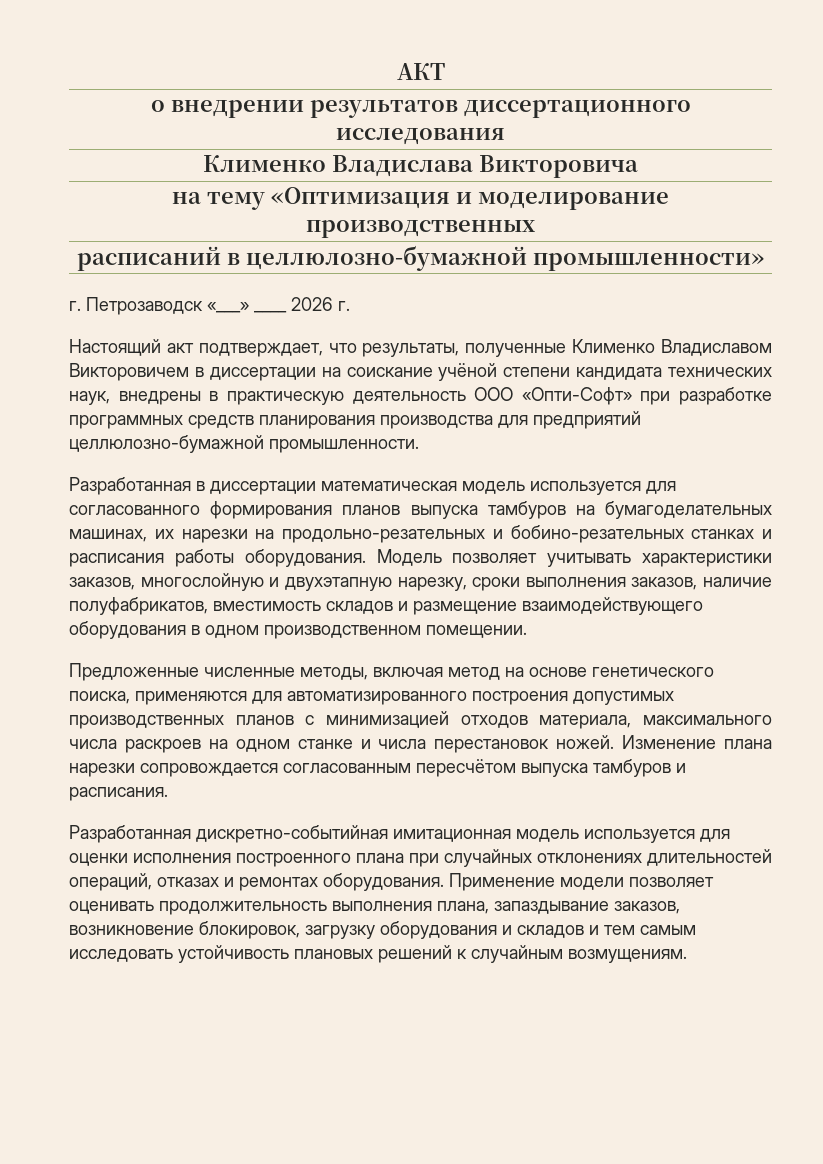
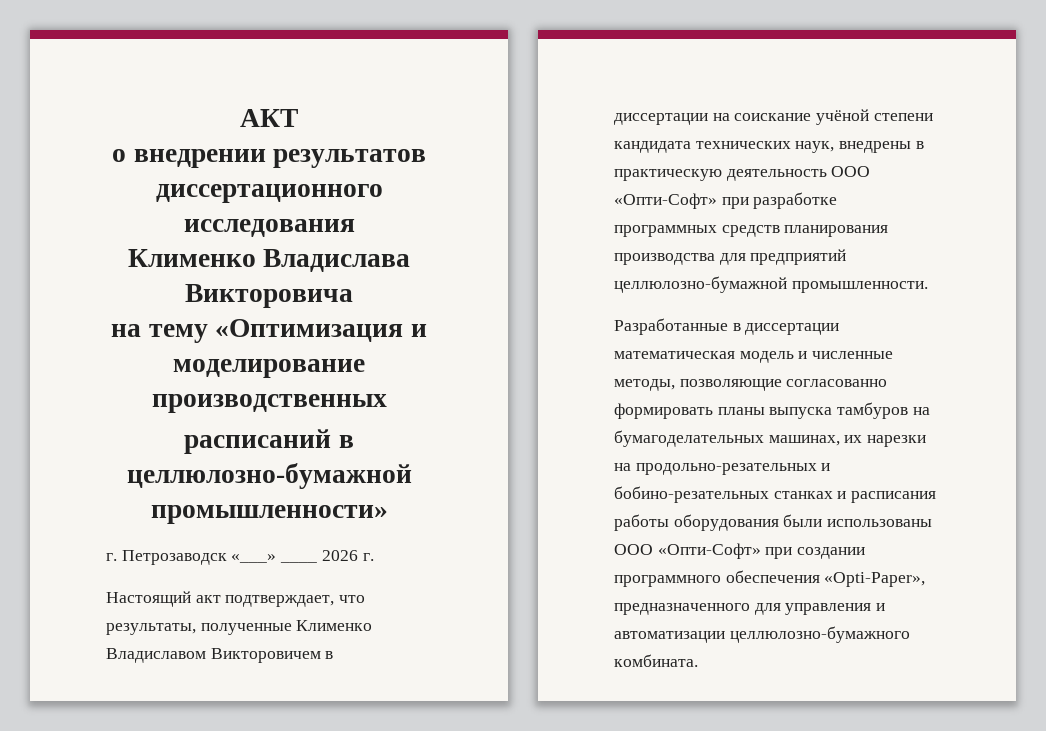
[69,477,191,495] Разработанная -> [614,318,728,335] Разработанные
[530,481,676,495] [69,501,401,519] используется для согласованного формирования планов -> [798,351,894,359] [614,379,888,391] [614,403,765,419] и численные методы, позволяющие согласованно формировать планы
[244,549,772,567] [69,573,772,591] [69,597,703,615] [69,621,527,639] [69,663,714,681] [69,691,674,705] [69,711,772,729] [69,735,772,753] [69,759,686,777] [69,787,168,801] [69,825,730,843] [69,849,772,867] [69,873,714,891] [69,901,680,915] [69,921,696,939] [69,945,687,963] оборудования. Модель позволяет учитывать характеристики заказов, многослойную и двухэтапную нарезку, сроки выполнения заказов, наличие полуфабрикатов, вместимость складов и размещение взаимодействующего оборудования в одном производственном помещении. // Предложенные численные методы, включая метод на основе генетического поиска, применяются для автоматизированного построения допустимых производственных планов с минимизацией отходов материала, максимального числа раскроев на одном станке и числа перестановок ножей. Изменение плана нарезки сопровождается согласованным пересчётом выпуска тамбуров и расписания. // Разработанная дискретно-событийная имитационная модель используется для оценки исполнения построенного плана при случайных отклонениях длительностей операций, отказах и ремонтах оборудования. Применение модели позволяет оценивать продолжительность выполнения плана, запаздывание заказов, возникновение блокировок, загрузку оборудования и складов и тем самым исследовать устойчивость плановых решений к случайным возмущениям. -> [673,514,933,531] [614,543,866,559] [614,570,926,587] [614,603,886,615] [614,626,910,643] [614,654,698,667] оборудования были использованы ООО «Опти-Софт» при создании программного обеспечения «Opti-Paper», предназначенного для управления и автоматизации целлюлозно-бумажного комбината.

